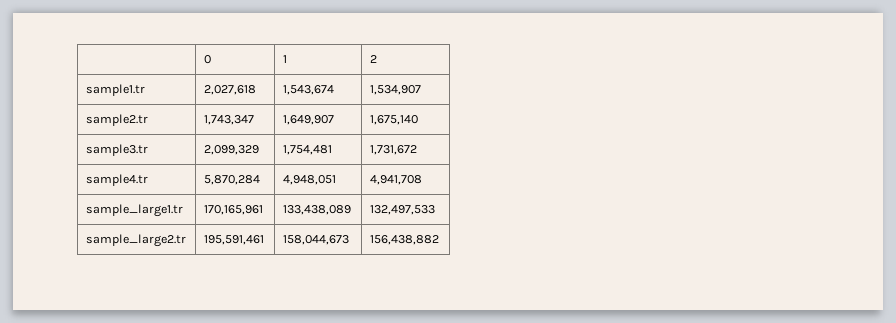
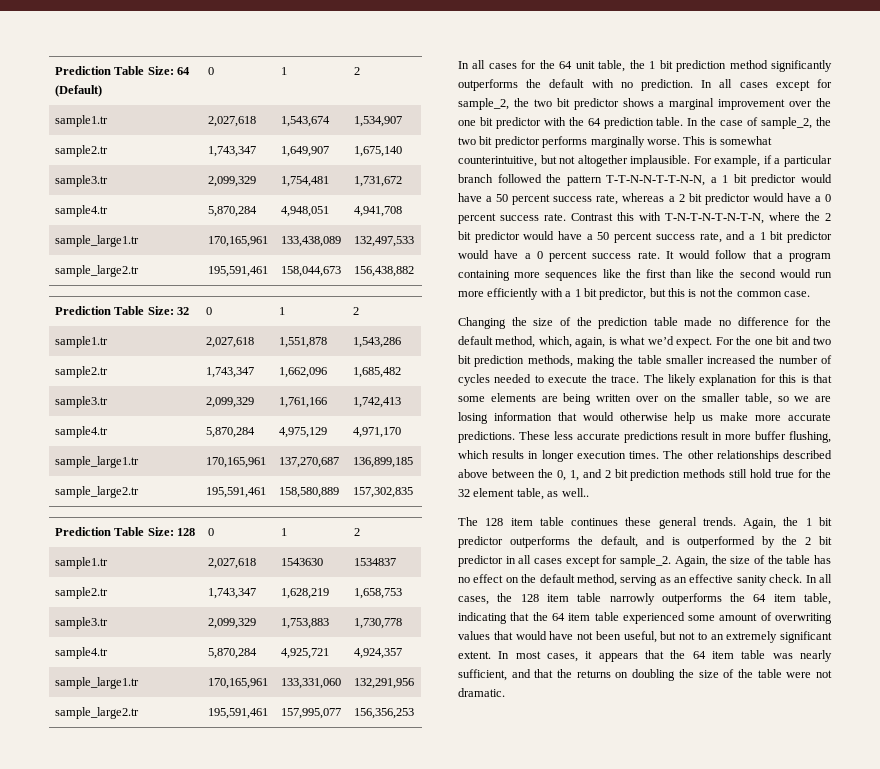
(203, 59) none -> [54,66,191,75] [54,85,102,97] Prediction Table Size: 64 (Default)
(439, 240) none -> [54,306,190,315] [205,307,212,315] [278,307,285,315] [352,307,359,315] [54,336,108,348] [205,337,254,348] [278,337,327,348] [352,337,401,348] [54,366,108,378] [205,367,254,378] [278,367,327,378] [352,367,401,378] [54,396,108,408] [205,397,254,408] [278,397,327,408] [352,397,401,408] [54,426,108,438] [205,427,255,438] [278,427,327,438] [352,427,401,438] [54,456,139,468] [205,457,266,468] [278,457,339,468] [352,457,413,468] [54,486,139,498] [205,487,266,498] [278,487,339,498] [352,487,413,498] [54,527,196,536] [207,528,214,536] [280,528,287,536] [353,528,360,536] [54,557,108,569] [207,558,256,569] [280,558,323,566] [353,558,396,566] [54,587,108,599] [207,588,256,599] [280,588,329,599] [353,588,402,599] [54,617,108,629] [207,618,256,629] [280,618,329,629] [353,618,402,629] [54,647,108,659] [207,648,257,659] [280,648,329,659] [353,648,402,659] [54,677,139,689] [207,678,268,689] [280,678,341,689] [353,678,414,689] [54,707,139,719] [207,708,268,719] [280,708,341,719] [353,708,414,719] [458,60,832,72] [458,79,832,91] [458,98,831,110] [458,117,831,129] [458,136,772,148] [458,155,832,167] [458,174,832,186] [458,193,831,205] [458,212,831,224] [458,231,832,243] [458,250,831,262] [458,269,832,281] [458,288,810,300] [458,317,831,329] [458,336,831,348] [458,355,832,367] [458,374,832,386] [458,393,831,405] [458,412,831,424] [458,431,831,443] [458,450,832,462] [458,469,831,481] [458,488,589,500] [458,517,832,529] [458,536,832,548] [458,555,831,567] [458,574,832,586] [458,593,831,605] [458,612,832,624] [458,631,832,643] [458,650,832,662] [458,669,832,681] [458,688,505,697] // Prediction Table Size: 32 | 0 | 1 | 2 // sample1.tr | 2,027,618 | 1,551,878 | 1,543,286 // sample2.tr | 1,743,347 | 1,662,096 | 1,685,482 // sample3.tr | 2,099,329 | 1,761,166 | 1,742,413 // sample4.tr | 5,870,284 | 4,975,129 | 4,971,170 // sample_large1.tr | 170,165,961 | 137,270,687 | 136,899,185 // sample_large2.tr | 195,591,461 | 158,580,889 | 157,302,835 // Prediction Table Size: 128 | 0 | 1 | 2 // sample1.tr | 2,027,618 | 1543630 | 1534837 // sample2.tr | 1,743,347 | 1,628,219 | 1,658,753 // sample3.tr | 2,099,329 | 1,753,883 | 1,730,778 // sample4.tr | 5,870,284 | 4,925,721 | 4,924,357 // sample_large1.tr | 170,165,961 | 133,331,060 | 132,291,956 // sample_large2.tr | 195,591,461 | 157,995,077 | 156,356,253 // In all cases for the 64 unit table, the 1 bit prediction method significantly outperforms the default with no prediction. In all cases except for sample_2, the two bit predictor shows a marginal improvement over the one bit predictor with the 64 prediction table. In the case of sample_2, the two bit predictor performs marginally worse. This is somewhat counterintuitive, but not altogether implausible. For example, if a particular branch followed the pattern T-T-N-N-T-T-N-N, a 1 bit predictor would have a 50 percent success rate, whereas a 2 bit predictor would have a 0 percent success rate. Contrast this with T-N-T-N-T-N-T-N, where the 2 bit predictor would have a 50 percent success rate, and a 1 bit predictor would have a 0 percent success rate. It would follow that a program containing more sequences like the first than like the second would run more efficiently with a 1 bit predictor, but this is not the common case. // Changing the size of the prediction table made no difference for the default method, which, again, is what we’d expect. For the one bit and two bit prediction methods, making the table smaller increased the number of cycles needed to execute the trace. The likely explanation for this is that some elements are being written over on the smaller table, so we are losing information that would otherwise help us make more accurate predictions. These less accurate predictions result in more buffer flushing, which results in longer execution times. The other relationships described above between the 0, 1, and 2 bit prediction methods still hold true for the 32 element table, as well.. // The 128 item table continues these general trends. Again, the 1 bit predictor outperforms the default, and is outperformed by the 2 bit predictor in all cases except for sample_2. Again, the size of the table has no effect on the default method, serving as an effective sanity check. In all cases, the 128 item table narrowly outperforms the 64 item table, indicating that the 64 item table experienced some amount of overwriting values that would have not been useful, but not to an extremely significant extent. In most cases, it appears that the 64 item table was nearly sufficient, and that the returns on doubling the size of the table were not dramatic.

